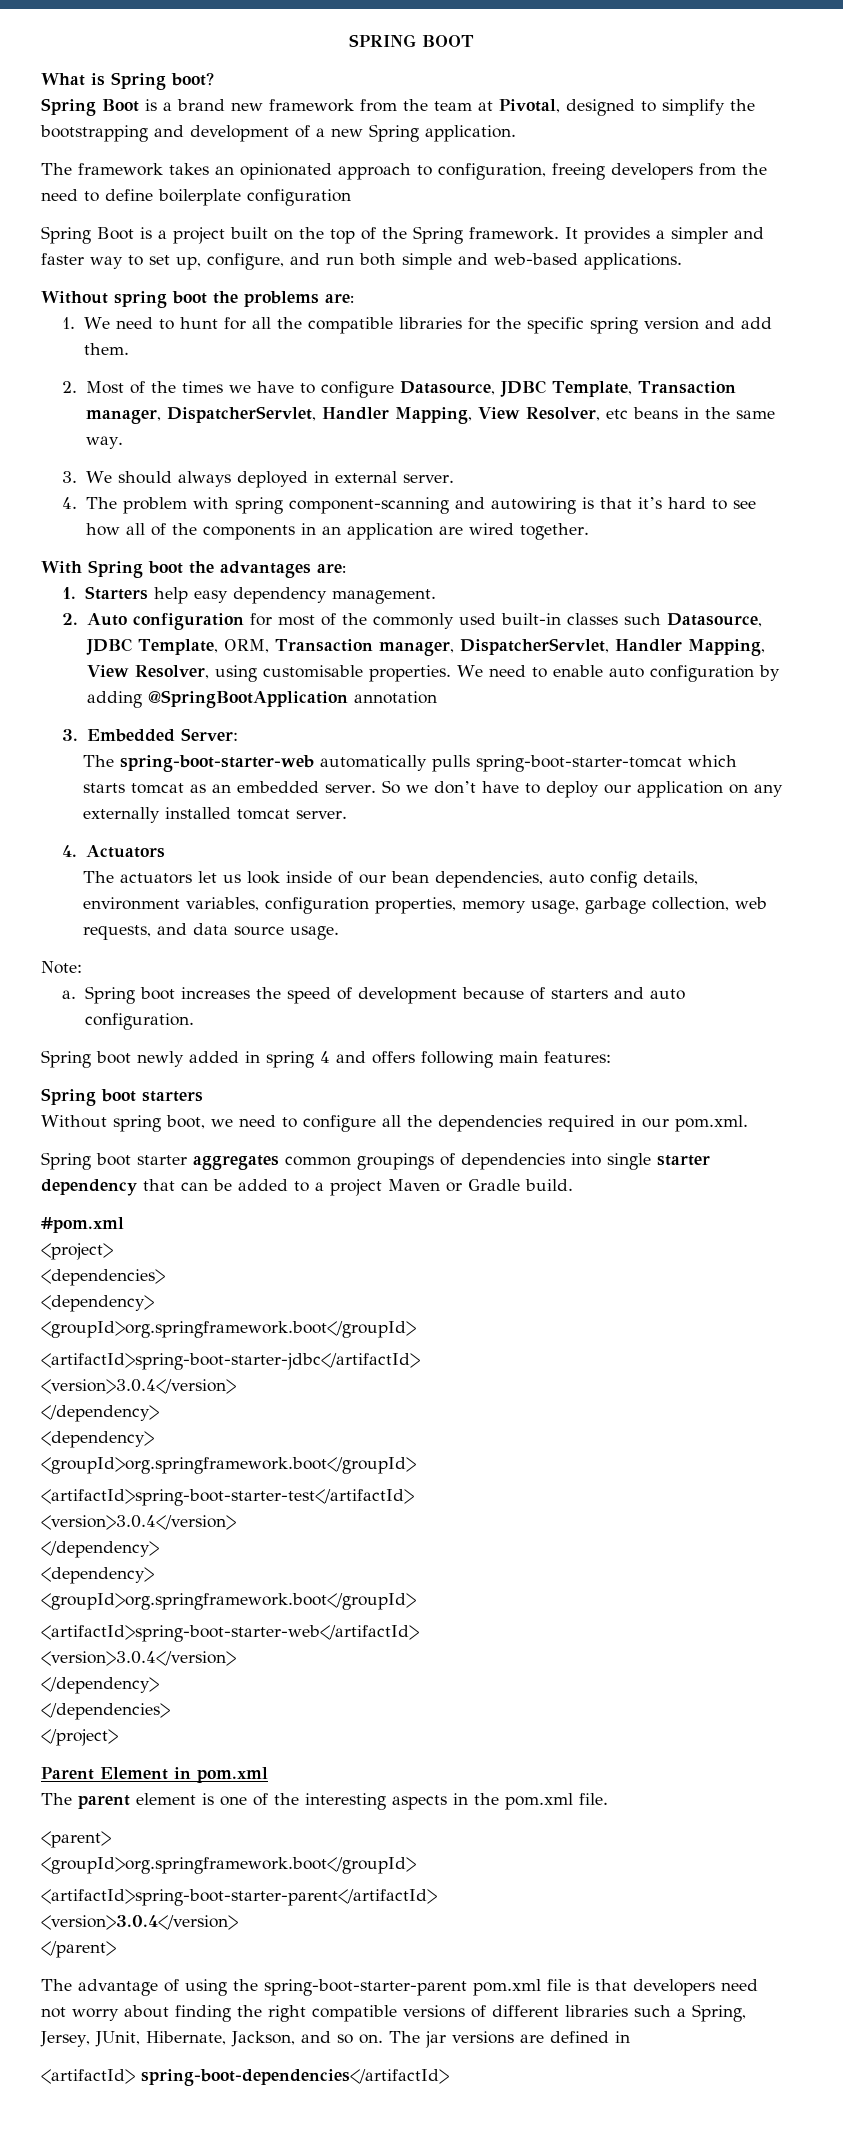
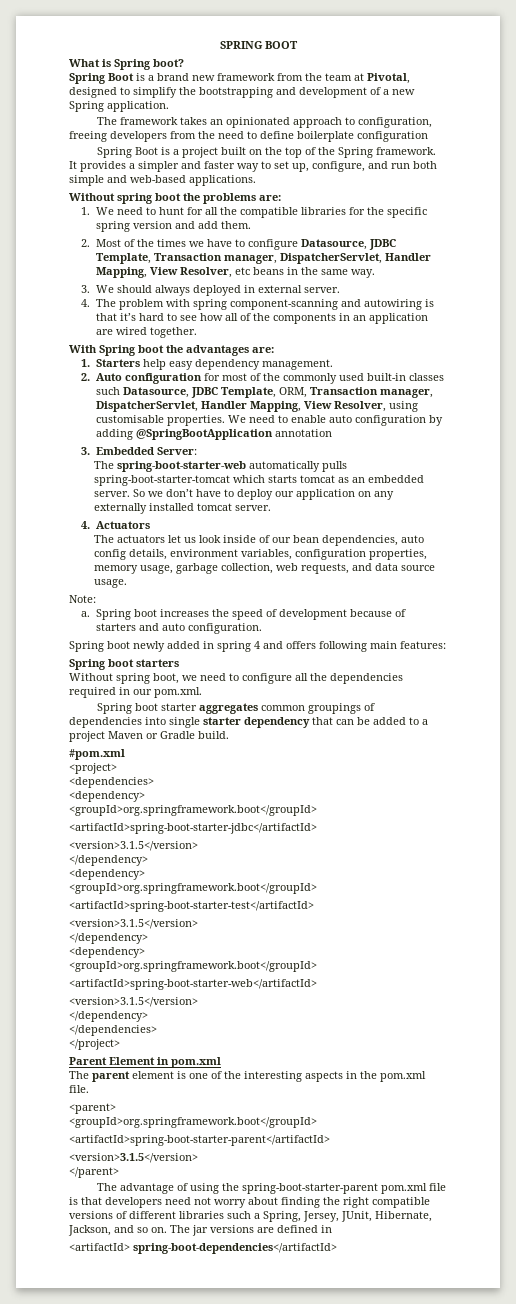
[41,1379,236,1394] <version>3.0.4</version> -> [69,841,198,851] <version>3.1.5</version>
[41,1515,236,1530] <version>3.0.4</version> -> [69,919,198,929] <version>3.1.5</version>
[41,1651,236,1666] <version>3.0.4</version> -> [69,997,198,1007] <version>3.1.5</version>
[41,1915,238,1930] <version>3.0.4</version> -> [69,1153,198,1163] <version>3.1.5</version>

